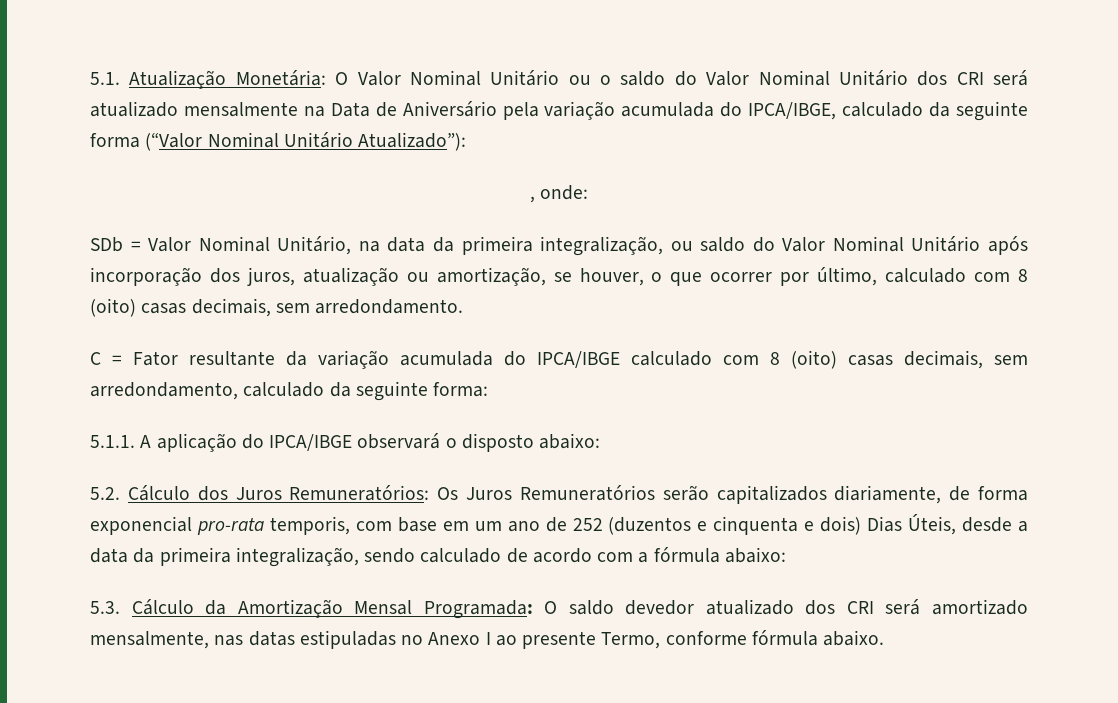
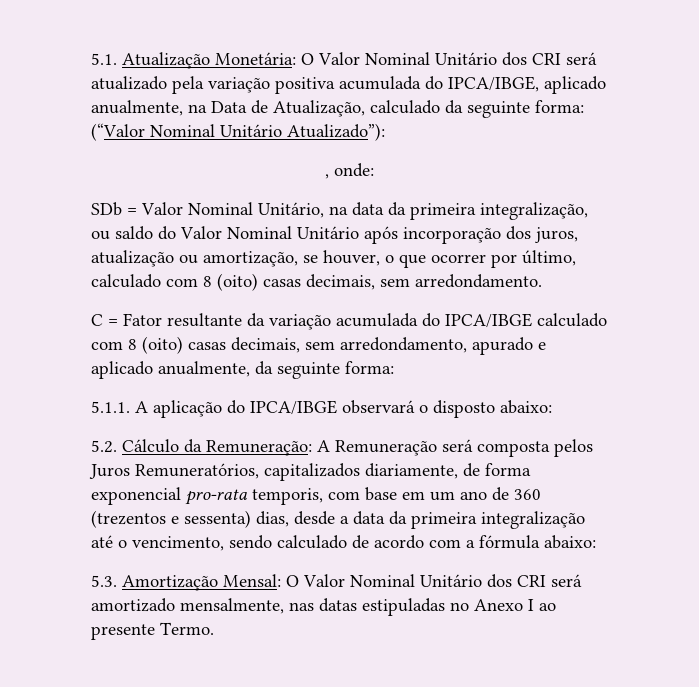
[568,70,1028,86] [90,101,1028,121] [90,133,140,148] ou o saldo do Valor Nominal Unitário dos CRI será atualizado mensalmente na Data de Aniversário pela variação acumulada do IPCA/IBGE, calculado da seguinte forma -> [502,52,597,66] [91,76,606,94] [91,100,584,118] dos CRI será atualizado pela variação positiva acumulada do IPCA/IBGE, aplicado anualmente, na Data de Atualização, calculado da seguinte forma:
[243,382,325,397] calculado -> [472,337,546,355] [91,361,250,379] apurado e aplicado anualmente,
[197,485,709,501] dos Juros Remuneratórios: Os Juros Remuneratórios serão -> [184,439,593,457] [89,463,259,479] da Remuneração: A Remuneração será composta pelos Juros Remuneratórios,
[572,514,957,535] 252 (duzentos e cinquenta e dois) Dias Úteis, -> [514,489,541,500] [91,510,289,528] 360 (trezentos e sessenta) dias,
[235,547,359,567] integralização, -> [481,511,585,529] [91,535,224,551] integralização até o vencimento,
[131,599,794,619] Cálculo da Amortização Mensal Programada: O saldo devedor atualizado -> [122,574,482,591] Amortização Mensal: O Valor Nominal Unitário
[601,630,885,649] Termo, conforme fórmula abaixo. -> [160,622,214,635] Termo.

